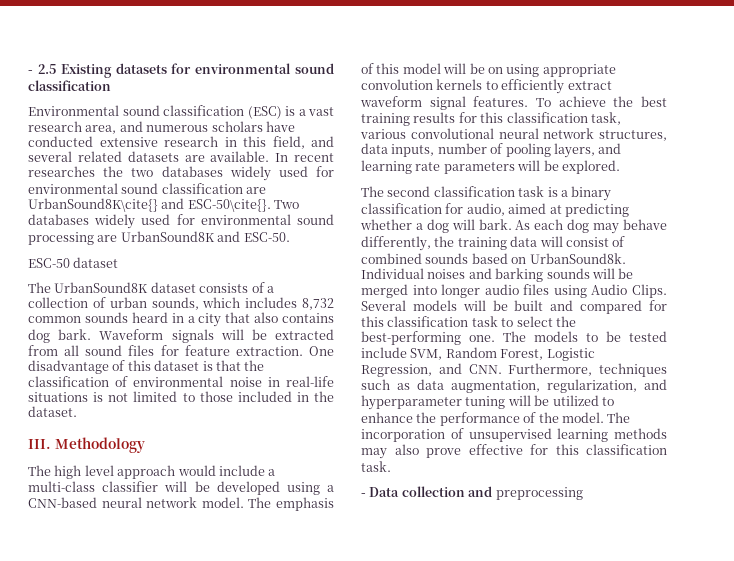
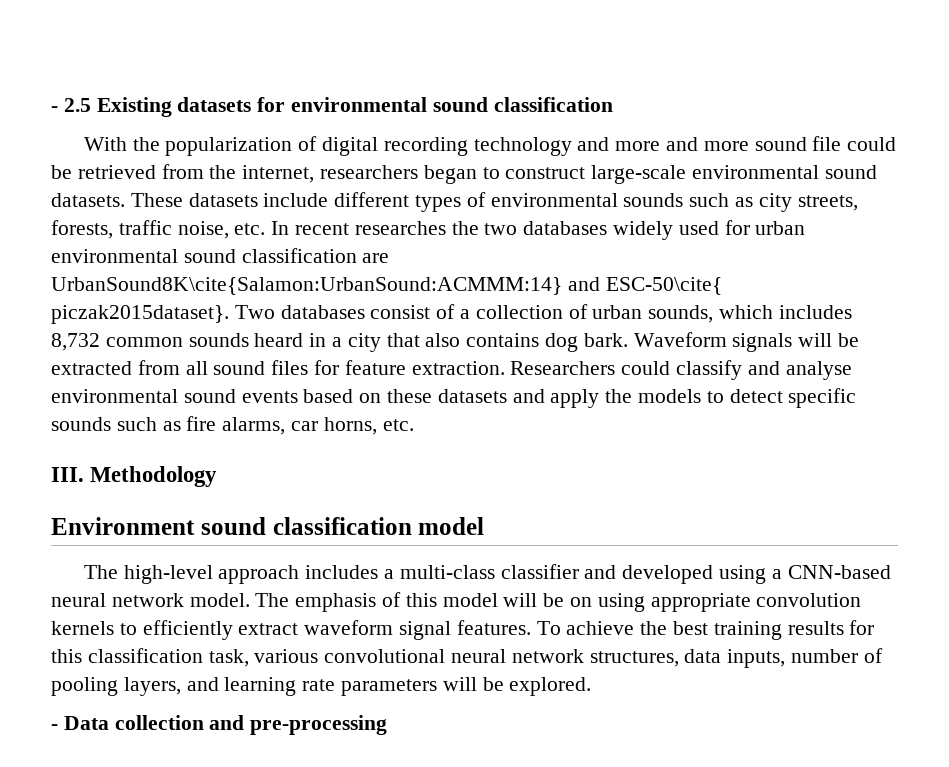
[28,105,334,119] [28,121,295,134] [28,136,334,149] [28,151,270,162] Environmental sound classification (ESC) is a vast research area, and numerous scholars have conducted extensive research in this field, and several related datasets are available. -> [83,136,897,156] [51,164,877,184] [51,192,858,212] [51,220,266,239] With the popularization of digital recording technology and more and more sound file could be retrieved from the internet, researchers began to construct large-scale environmental sound datasets. These datasets include different types of environmental sounds such as city streets, forests, traffic noise, etc.
(334, 171) none -> [755,221,806,235] urban
[28,198,300,212] [28,214,334,229] [28,231,290,245] [28,257,119,268] [28,282,249,293] UrbanSound8K\cite{} and ESC-50\cite{}. Two databases widely used for environmental sound processing are UrbanSound8K and ESC-50. // ESC-50 dataset // The UrbanSound8K dataset consists -> [51,277,722,295] [51,305,431,324] UrbanSound8K\cite{Salamon:UrbanSound:ACMMM:14} and ESC-50\cite{ piczak2015dataset}. Two databases consist
[309,346,334,356] [28,360,265,374] [28,376,334,387] [28,391,334,402] [28,406,77,417] [28,437,145,453] [28,465,265,479] One disadvantage of this dataset is that the classification of environmental noise in real-life situations is not limited to those included in the dataset. // III. Methodology // The high level approach would include -> [510,360,852,380] [51,388,857,408] [51,416,414,435] [51,466,218,487] [51,517,485,535] [83,565,379,584] Researchers could classify and analyse environmental sound events based on these datasets and apply the models to detect specific sounds such as fire alarms, car horns, etc. // III. Methodology // Environment sound classification model // The high-level approach includes
[164,481,210,492] will be -> [584,565,617,579] and
[361,186,612,201] [361,203,629,217] [360,219,667,234] [361,236,626,251] [361,253,626,264] [361,268,634,282] [361,284,667,298] [361,300,667,314] [361,316,576,327] [361,331,667,345] [361,347,595,361] [361,363,667,377] [361,379,667,393] [361,395,614,410] [361,412,631,426] [361,428,667,442] [361,444,667,459] [361,461,391,472] // The second classification task is a binary classification for audio, aimed at predicting whether a dog will bark. As each dog may behave differently, the training data will consist of combined sounds based on UrbanSound8k. Individual noises and barking sounds will be merged into longer audio files using Audio Clips. Several models will be built and compared for this classification task to select the best-performing one. The models to be tested include SVM, Random Forest, Logistic Regression, and CNN. Furthermore, techniques such as data augmentation, regularization, and hyperparameter tuning will be utilized to enhance the performance of the model. The incorporation of unsupervised learning methods may also prove effective for this classification task. -> (592, 686) none
[495,487,583,500] preprocessing -> [250,715,388,735] pre-processing

